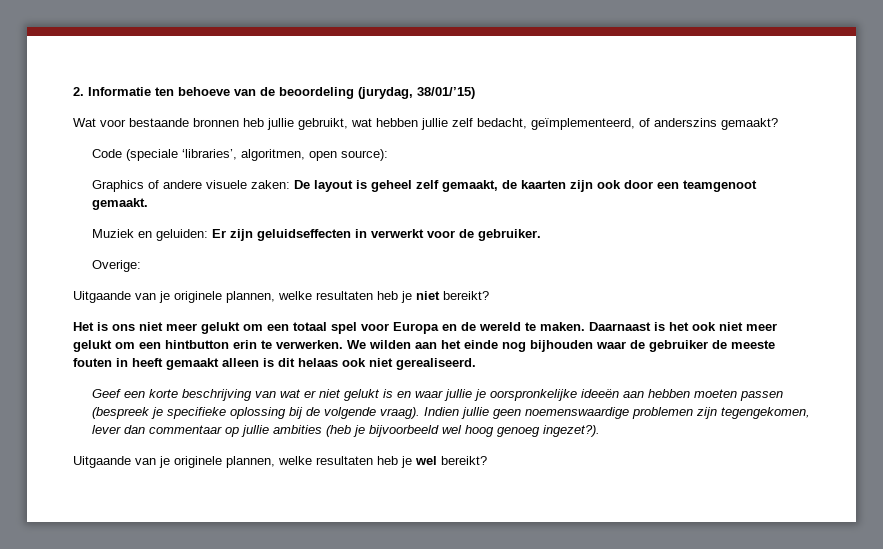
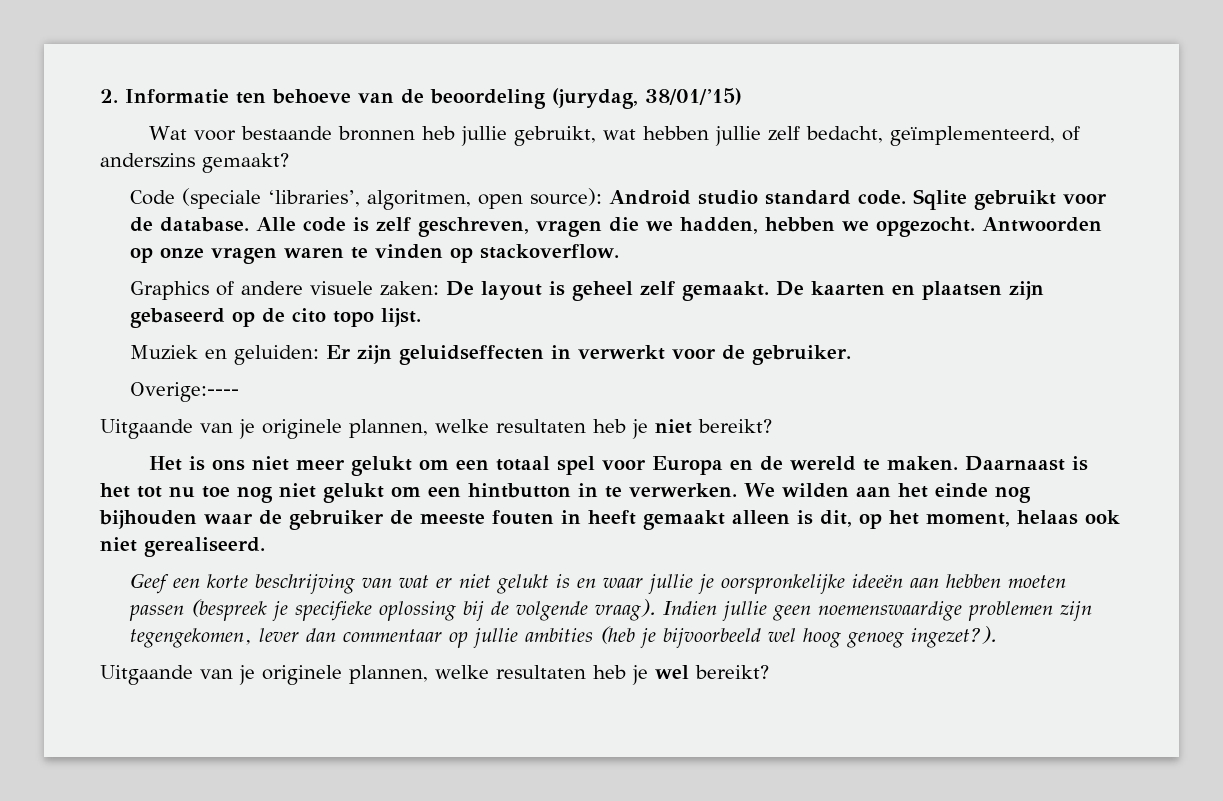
(389, 155) none -> [608,189,1107,210] [129,217,1102,237] [129,244,619,264] Android studio standard code. Sqlite gebruikt voor de database. Alle code is zelf geschreven, vragen die we hadden, hebben we opgezocht. Antwoorden op onze vragen waren te vinden op stackoverflow.
[442,180,758,192] [92,198,149,210] gemaakt, de kaarten zijn ook door een teamgenoot gemaakt. -> [681,281,1044,301] [129,308,421,328] gemaakt. De kaarten en plaatsen zijn gebaseerd op de cito topo lijst.
[92,260,142,272] Overige: -> [129,382,239,402] Overige:----
[692,322,777,331] ook niet meer -> [137,483,316,503] tot nu toe nog niet
[233,340,257,349] erin -> [578,483,598,497] in
[278,358,295,367] dit -> [820,510,1010,529] dit, op het moment,

